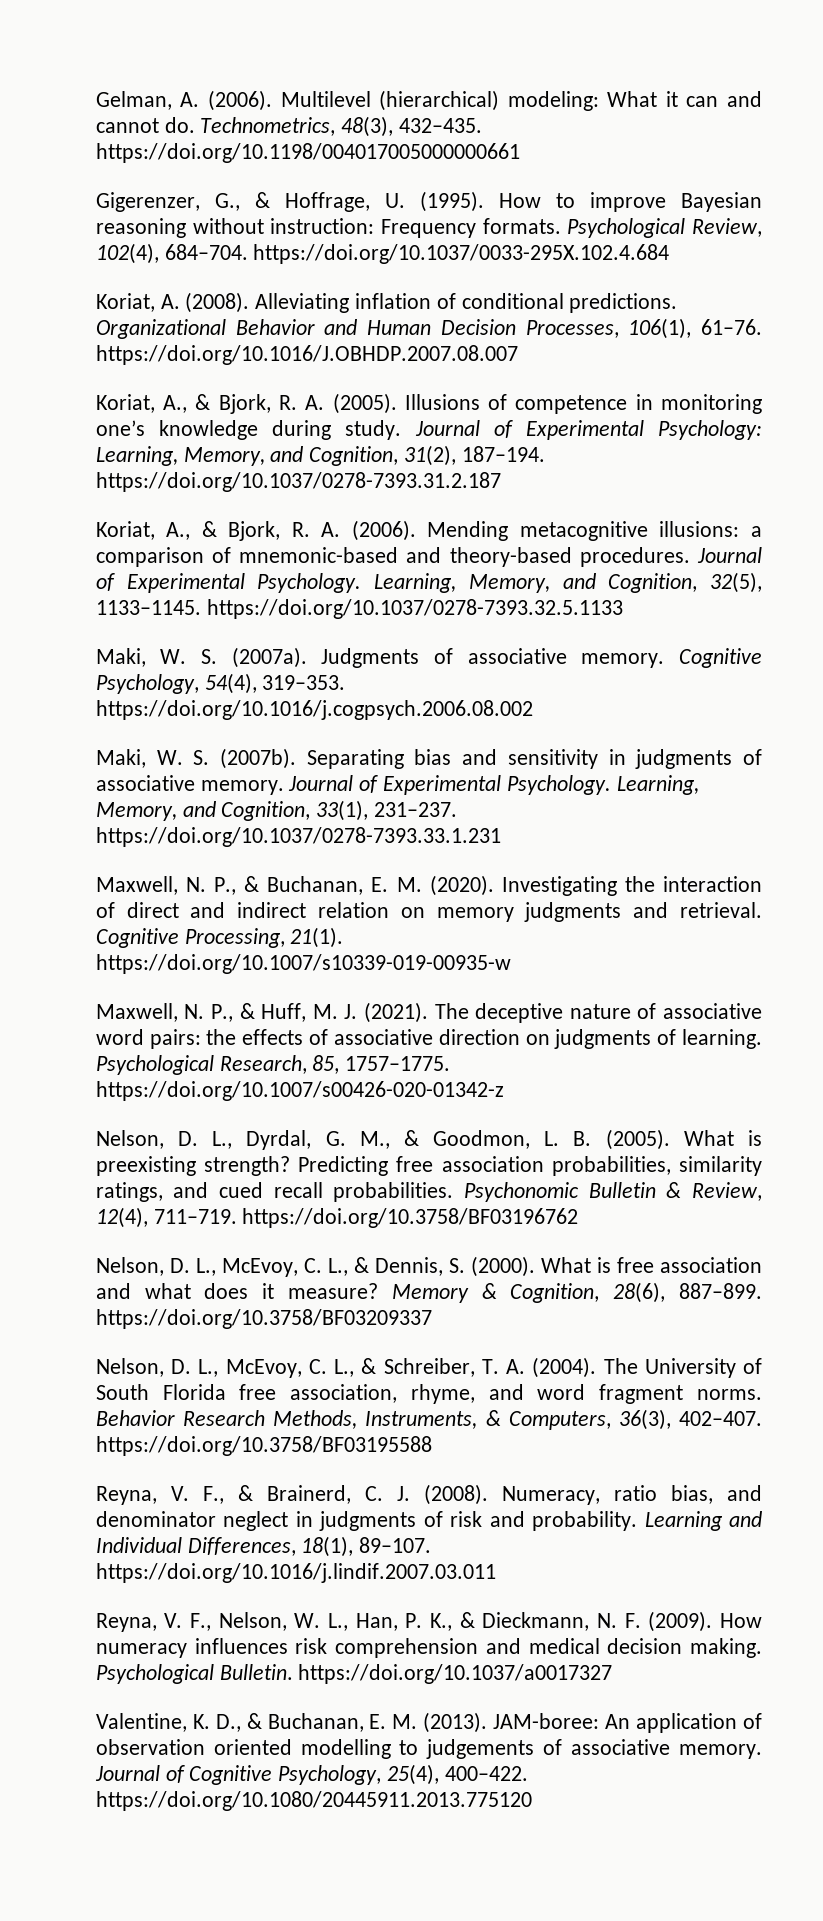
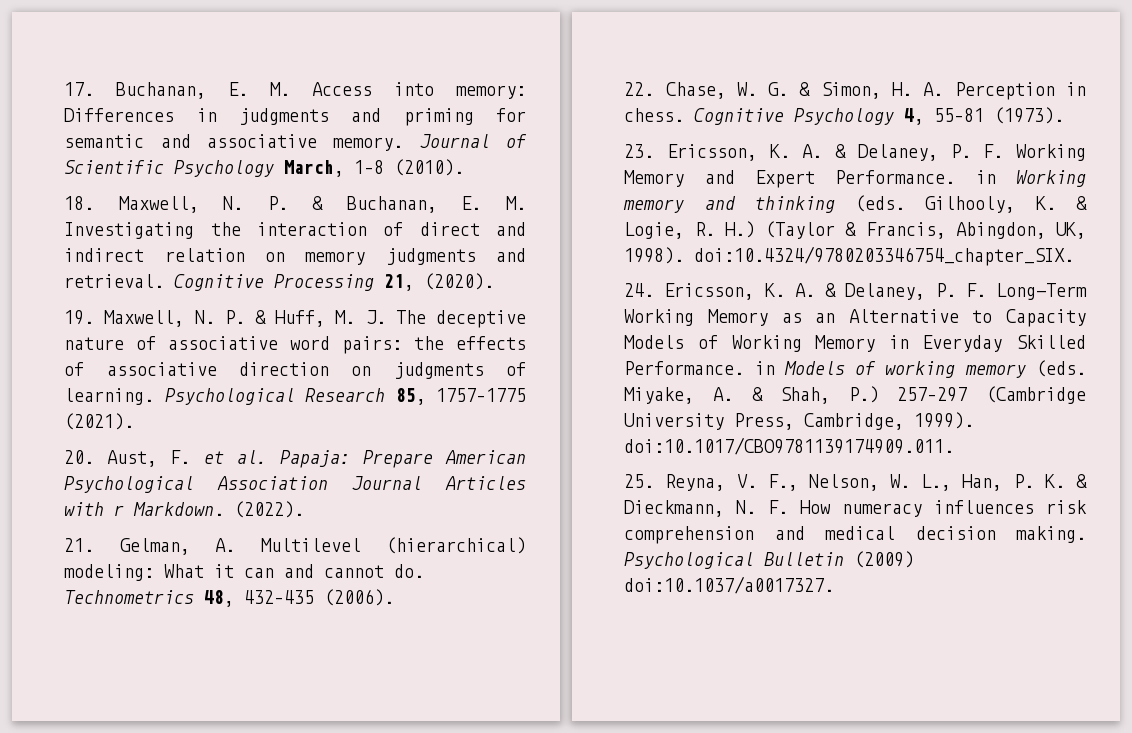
[95,90,762,111] [95,116,483,137] [95,143,520,163] [95,191,763,212] [95,218,762,238] [95,243,670,264] [95,292,678,313] [95,318,762,339] [95,345,518,365] [95,393,762,414] [95,420,762,440] [95,445,545,466] [95,472,501,492] [95,520,762,541] [95,547,762,567] [95,572,762,593] [95,599,623,619] [95,647,762,668] [95,673,346,694] [95,700,533,720] [95,748,762,769] [95,775,699,795] [95,800,458,821] [95,827,501,847] [95,875,494,896] Gelman, A. (2006). Multilevel (hierarchical) modeling: What it can and cannot do. Technometrics, 48(3), 432–435. https://doi.org/10.1198/004017005000000661 // Gigerenzer, G., & Hoffrage, U. (1995). How to improve Bayesian reasoning without instruction: Frequency formats. Psychological Review, 102(4), 684–704. https://doi.org/10.1037/0033-295X.102.4.684 // Koriat, A. (2008). Alleviating inflation of conditional predictions. Organizational Behavior and Human Decision Processes, 106(1), 61–76. https://doi.org/10.1016/J.OBHDP.2007.08.007 // Koriat, A., & Bjork, R. A. (2005). Illusions of competence in monitoring one’s knowledge during study. Journal of Experimental Psychology: Learning, Memory, and Cognition, 31(2), 187–194. https://doi.org/10.1037/0278-7393.31.2.187 // Koriat, A., & Bjork, R. A. (2006). Mending metacognitive illusions: a comparison of mnemonic-based and theory-based procedures. Journal of Experimental Psychology. Learning, Memory, and Cognition, 32(5), 1133–1145. https://doi.org/10.1037/0278-7393.32.5.1133 // Maki, W. S. (2007a). Judgments of associative memory. Cognitive Psychology, 54(4), 319–353. https://doi.org/10.1016/j.cogpsych.2006.08.002 // Maki, W. S. (2007b). Separating bias and sensitivity in judgments of associative memory. Journal of Experimental Psychology. Learning, Memory, and Cognition, 33(1), 231–237. https://doi.org/10.1037/0278-7393.33.1.231 // Maxwell, N. P., & Buchanan, E. M. (2020). -> [64,82,526,99] [64,108,526,126] [64,134,527,151] [64,159,465,177] [64,196,526,213] 17. Buchanan, E. M. Access into memory: Differences in judgments and priming for semantic and associative memory. Journal of Scientific Psychology March, 1–8 (2010). // 18. Maxwell, N. P. & Buchanan, E. M.
[184,927,344,948] [95,954,511,974] [95,1003,234,1022] Processing, 21(1). https://doi.org/10.1007/s10339-019-00935-w // Maxwell, N. P., -> [274,273,495,291] [64,310,245,327] Processing 21, (2020). // 19. Maxwell, N. P.
[364,1002,429,1023] (2021). -> (386, 317) none
[219,1055,451,1074] [95,1081,504,1101] [95,1129,762,1150] [95,1156,762,1176] [95,1182,762,1202] [95,1207,579,1228] [95,1256,762,1277] [95,1282,762,1303] [95,1309,432,1329] [95,1357,762,1378] [95,1384,762,1404] [95,1409,762,1430] [95,1436,432,1456] [95,1484,762,1505] [95,1511,762,1531] [95,1536,432,1557] [95,1563,496,1583] Research, 85, 1757–1775. https://doi.org/10.1007/s00426-020-01342-z // Nelson, D. L., Dyrdal, G. M., & Goodmon, L. B. (2005). What is preexisting strength? Predicting free association probabilities, similarity ratings, and cued recall probabilities. Psychonomic Bulletin & Review, 12(4), 711–719. https://doi.org/10.3758/BF03196762 // Nelson, D. L., McEvoy, C. L., & Dennis, S. (2000). What is free association and what does it measure? Memory & Cognition, 28(6), 887–899. https://doi.org/10.3758/BF03209337 // Nelson, D. L., McEvoy, C. L., & Schreiber, T. A. (2004). The University of South Florida free association, rhyme, and word fragment norms. Behavior Research Methods, Instruments, & Computers, 36(3), 402–407. https://doi.org/10.3758/BF03195588 // Reyna, V. F., & Brainerd, C. J. (2008). Numeracy, ratio bias, and denominator neglect in judgments of risk and probability. Learning and Individual Differences, 18(1), 89–107. https://doi.org/10.1016/j.lindif.2007.03.011 // -> [305,388,526,405] [64,413,135,430] [64,450,526,468] [64,476,526,493] [64,501,305,518] [64,537,526,555] [64,564,425,581] [64,589,395,607] [624,82,1086,100] [624,107,1065,125] [624,144,1086,161] [624,170,1086,188] [623,195,1087,213] [624,221,1086,239] [624,246,1075,266] [624,283,1087,300] [624,309,1086,327] [624,335,1086,352] [624,360,1086,378] [624,386,1086,404] [624,412,975,430] [624,437,955,455] [624,474,655,488] Research 85, 1757–1775 (2021). // 20. Aust, F. et al. Papaja: Prepare American Psychological Association Journal Articles with r Markdown. (2022). // 21. Gelman, A. Multilevel (hierarchical) modeling: What it can and cannot do. Technometrics 48, 432–435 (2006). // 22. Chase, W. G. & Simon, H. A. Perception in chess. Cognitive Psychology 4, 55–81 (1973). // 23. Ericsson, K. A. & Delaney, P. F. Working Memory and Expert Performance. in Working memory and thinking (eds. Gilhooly, K. & Logie, R. H.) (Taylor & Francis, Abingdon, UK, 1998). doi:10.4324/9780203346754_chapter_SIX. // 24. Ericsson, K. A. & Delaney, P. F. Long-Term Working Memory as an Alternative to Capacity Models of Working Memory in Everyday Skilled Performance. in Models of working memory (eds. Miyake, A. & Shah, P.) 257–297 (Cambridge University Press, Cambridge, 1999). doi:10.1017/CBO9781139174909.011. // 25.
[430,1613,453,1631] K., -> [1044,474,1065,488] K.
[648,1611,713,1632] (2009). -> (789, 507) none
[219,1664,613,1684] [95,1712,763,1733] [95,1739,762,1759] [94,1764,528,1785] [95,1791,532,1811] Bulletin. https://doi.org/10.1037/a0017327 // Valentine, K. D., & Buchanan, E. M. (2013). JAM-boree: An application of observation oriented modelling to judgements of associative memory. Journal of Cognitive Psychology, 25(4), 400–422. https://doi.org/10.1080/20445911.2013.775120 -> [764,551,915,568] [624,576,835,594] Bulletin (2009) doi:10.1037/a0017327.

